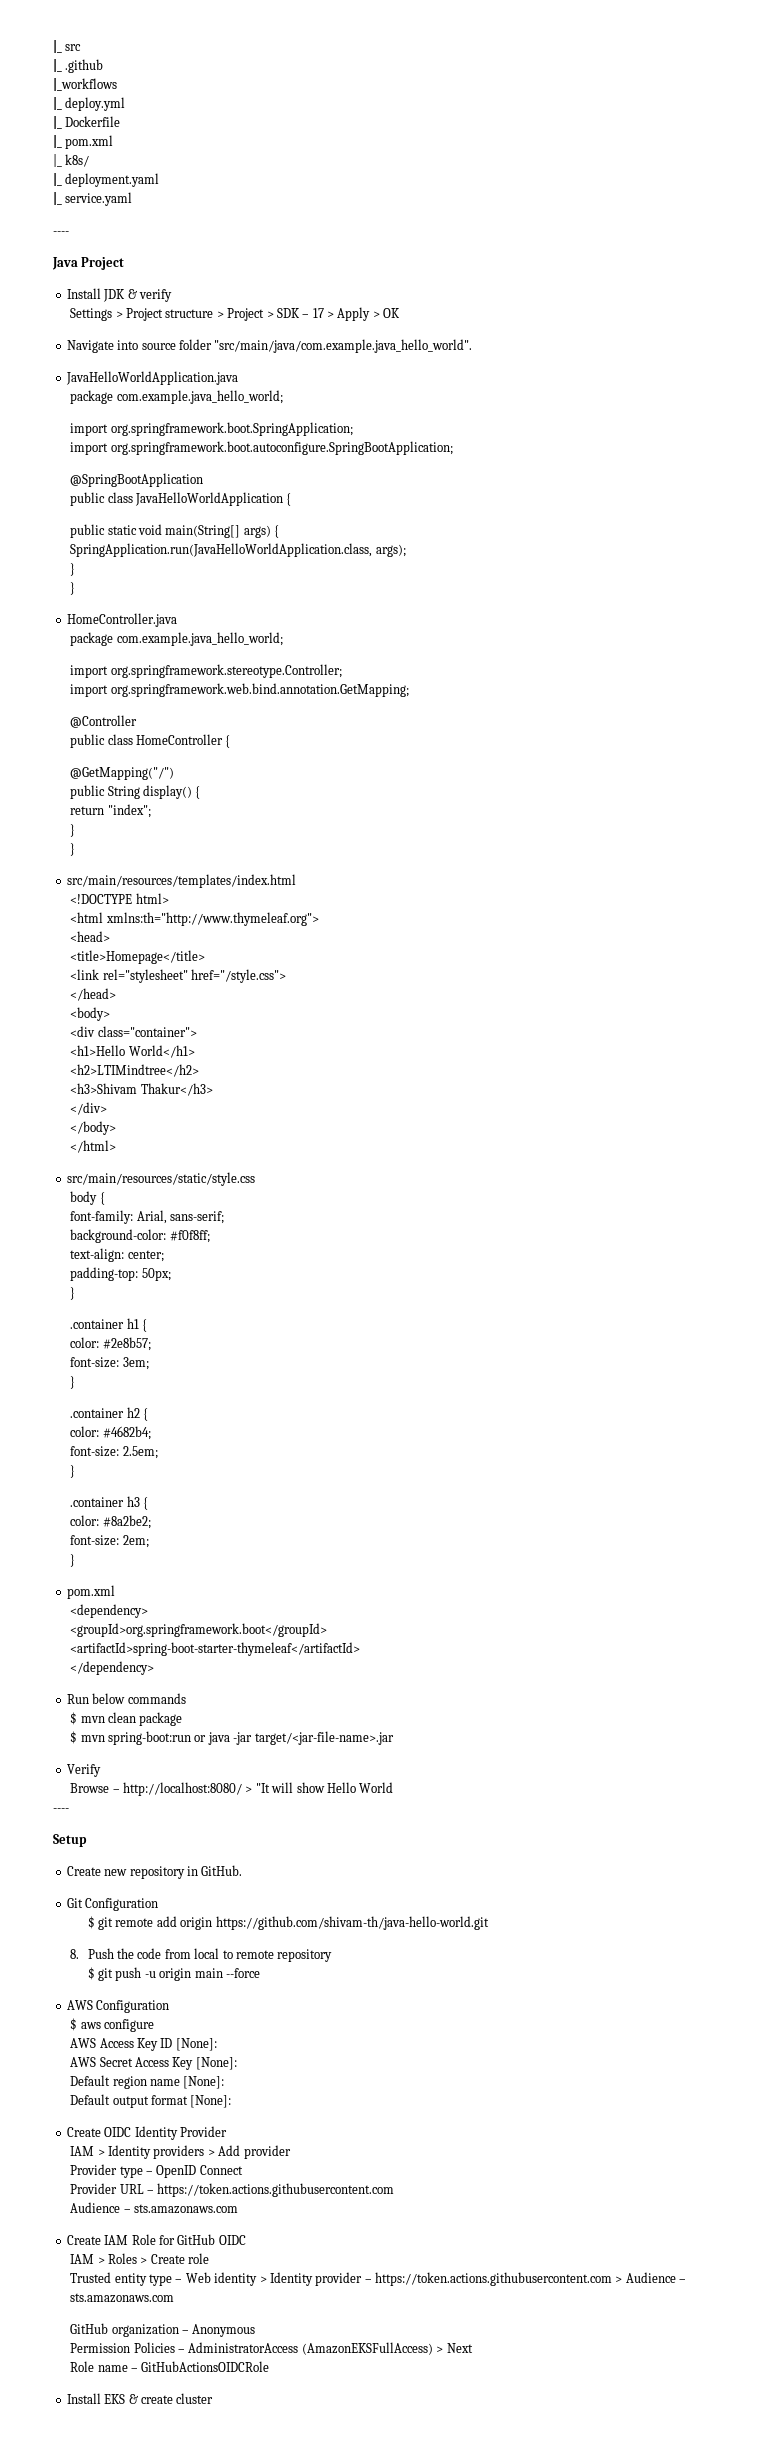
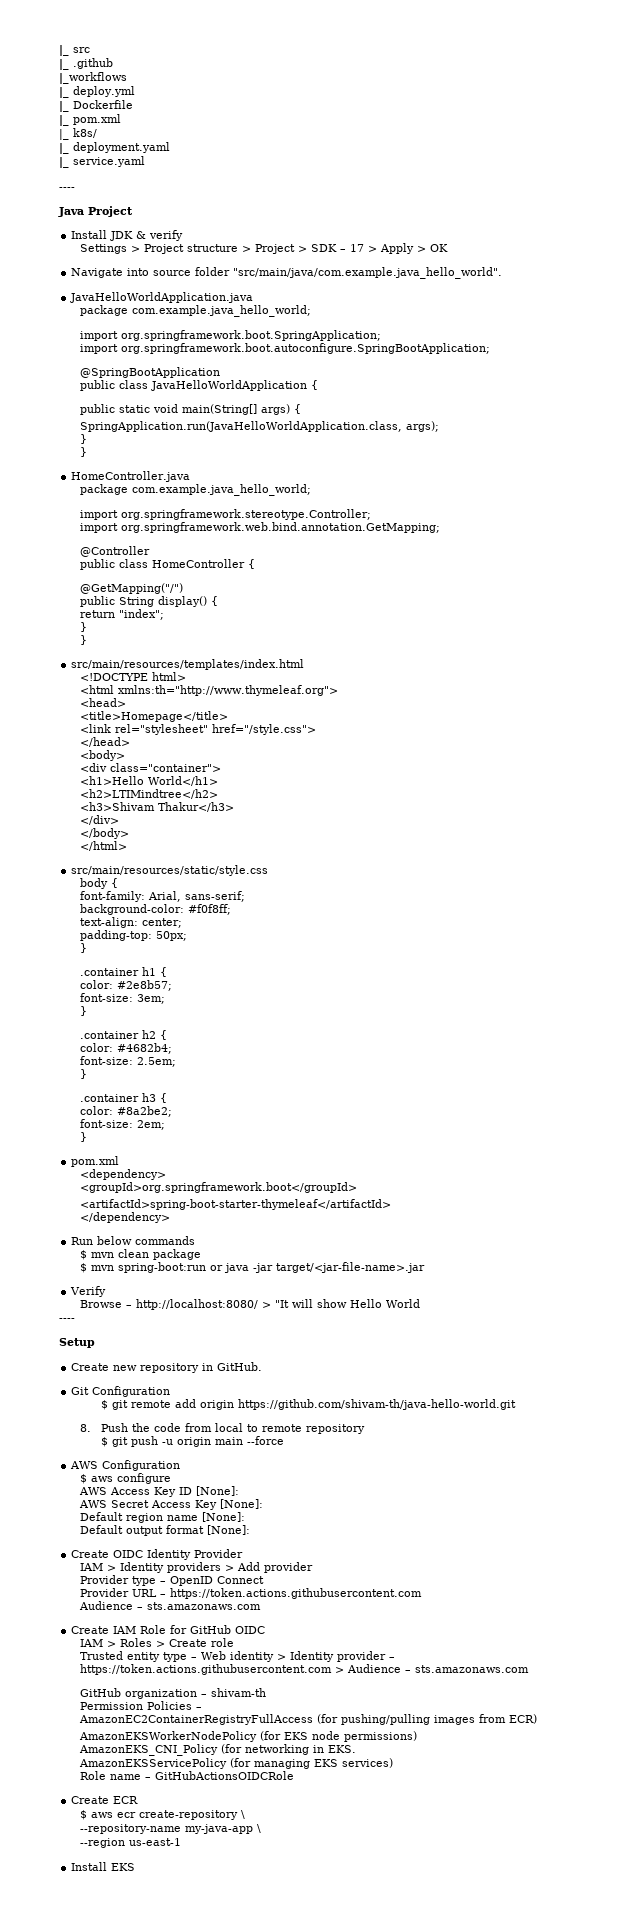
[192,2324,256,2337] Anonymous -> [210,1688,266,1697] shivam-th
[188,2342,473,2355] [70,2361,270,2372] AdministratorAccess (AmazonEKSFullAccess) > Next // Role name – GitHubActionsOIDCRole -> [78,1714,537,1725] [78,1731,417,1742] [78,1744,356,1756] [78,1758,393,1769] [79,1771,294,1780] [71,1796,139,1804] [79,1810,245,1820] [79,1824,261,1834] [79,1838,181,1848] // AmazonEC2ContainerRegistryFullAccess (for pushing/pulling images from ECR) // AmazonEKSWorkerNodePolicy (for EKS node permissions) // AmazonEKS_CNI_Policy (for networking in EKS. // AmazonEKSServicePolicy (for managing EKS services) // Role name – GitHubActionsOIDCRole // Create ECR // $ aws ecr create-repository \ // --repository-name my-java-app \ // --region us-east-1
[128,2393,214,2404] & create cluster -> (136, 1867) none

